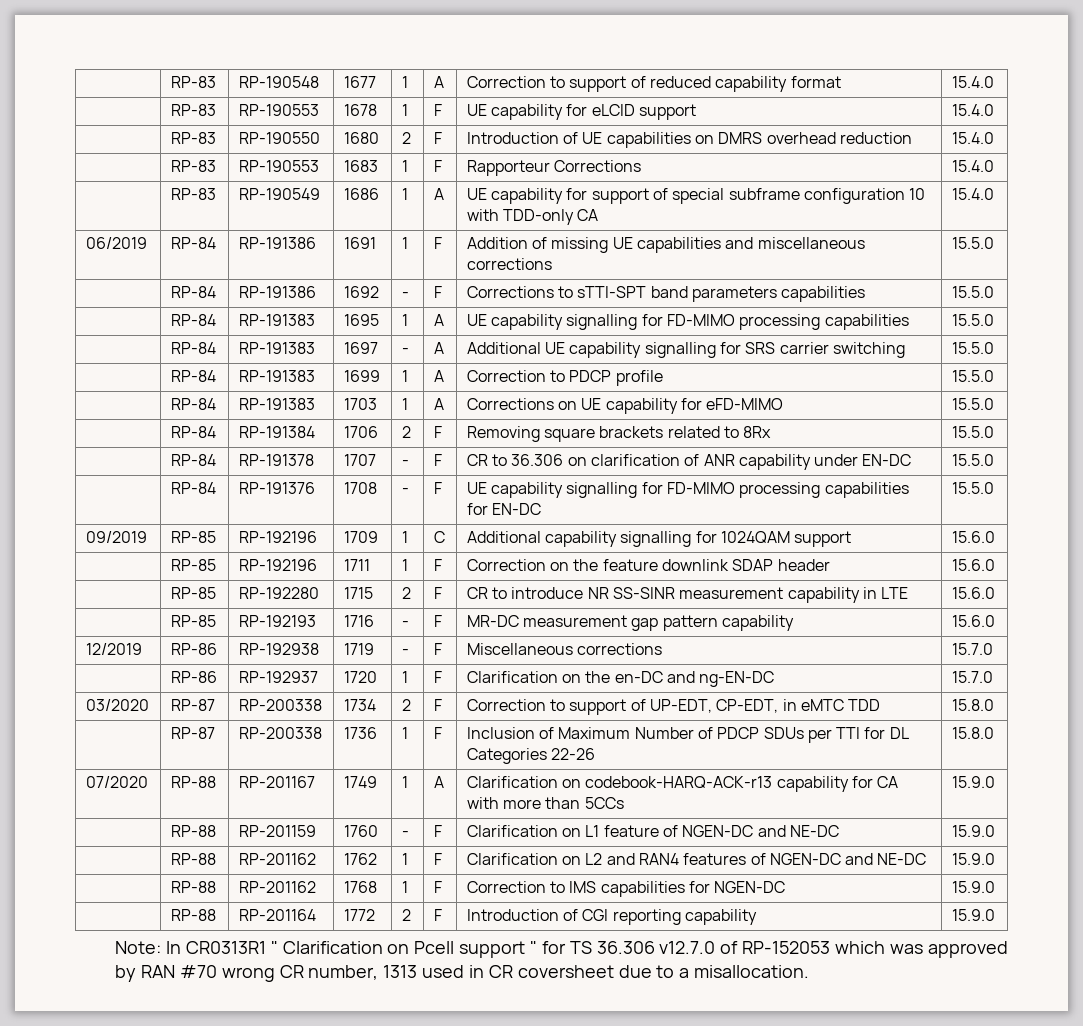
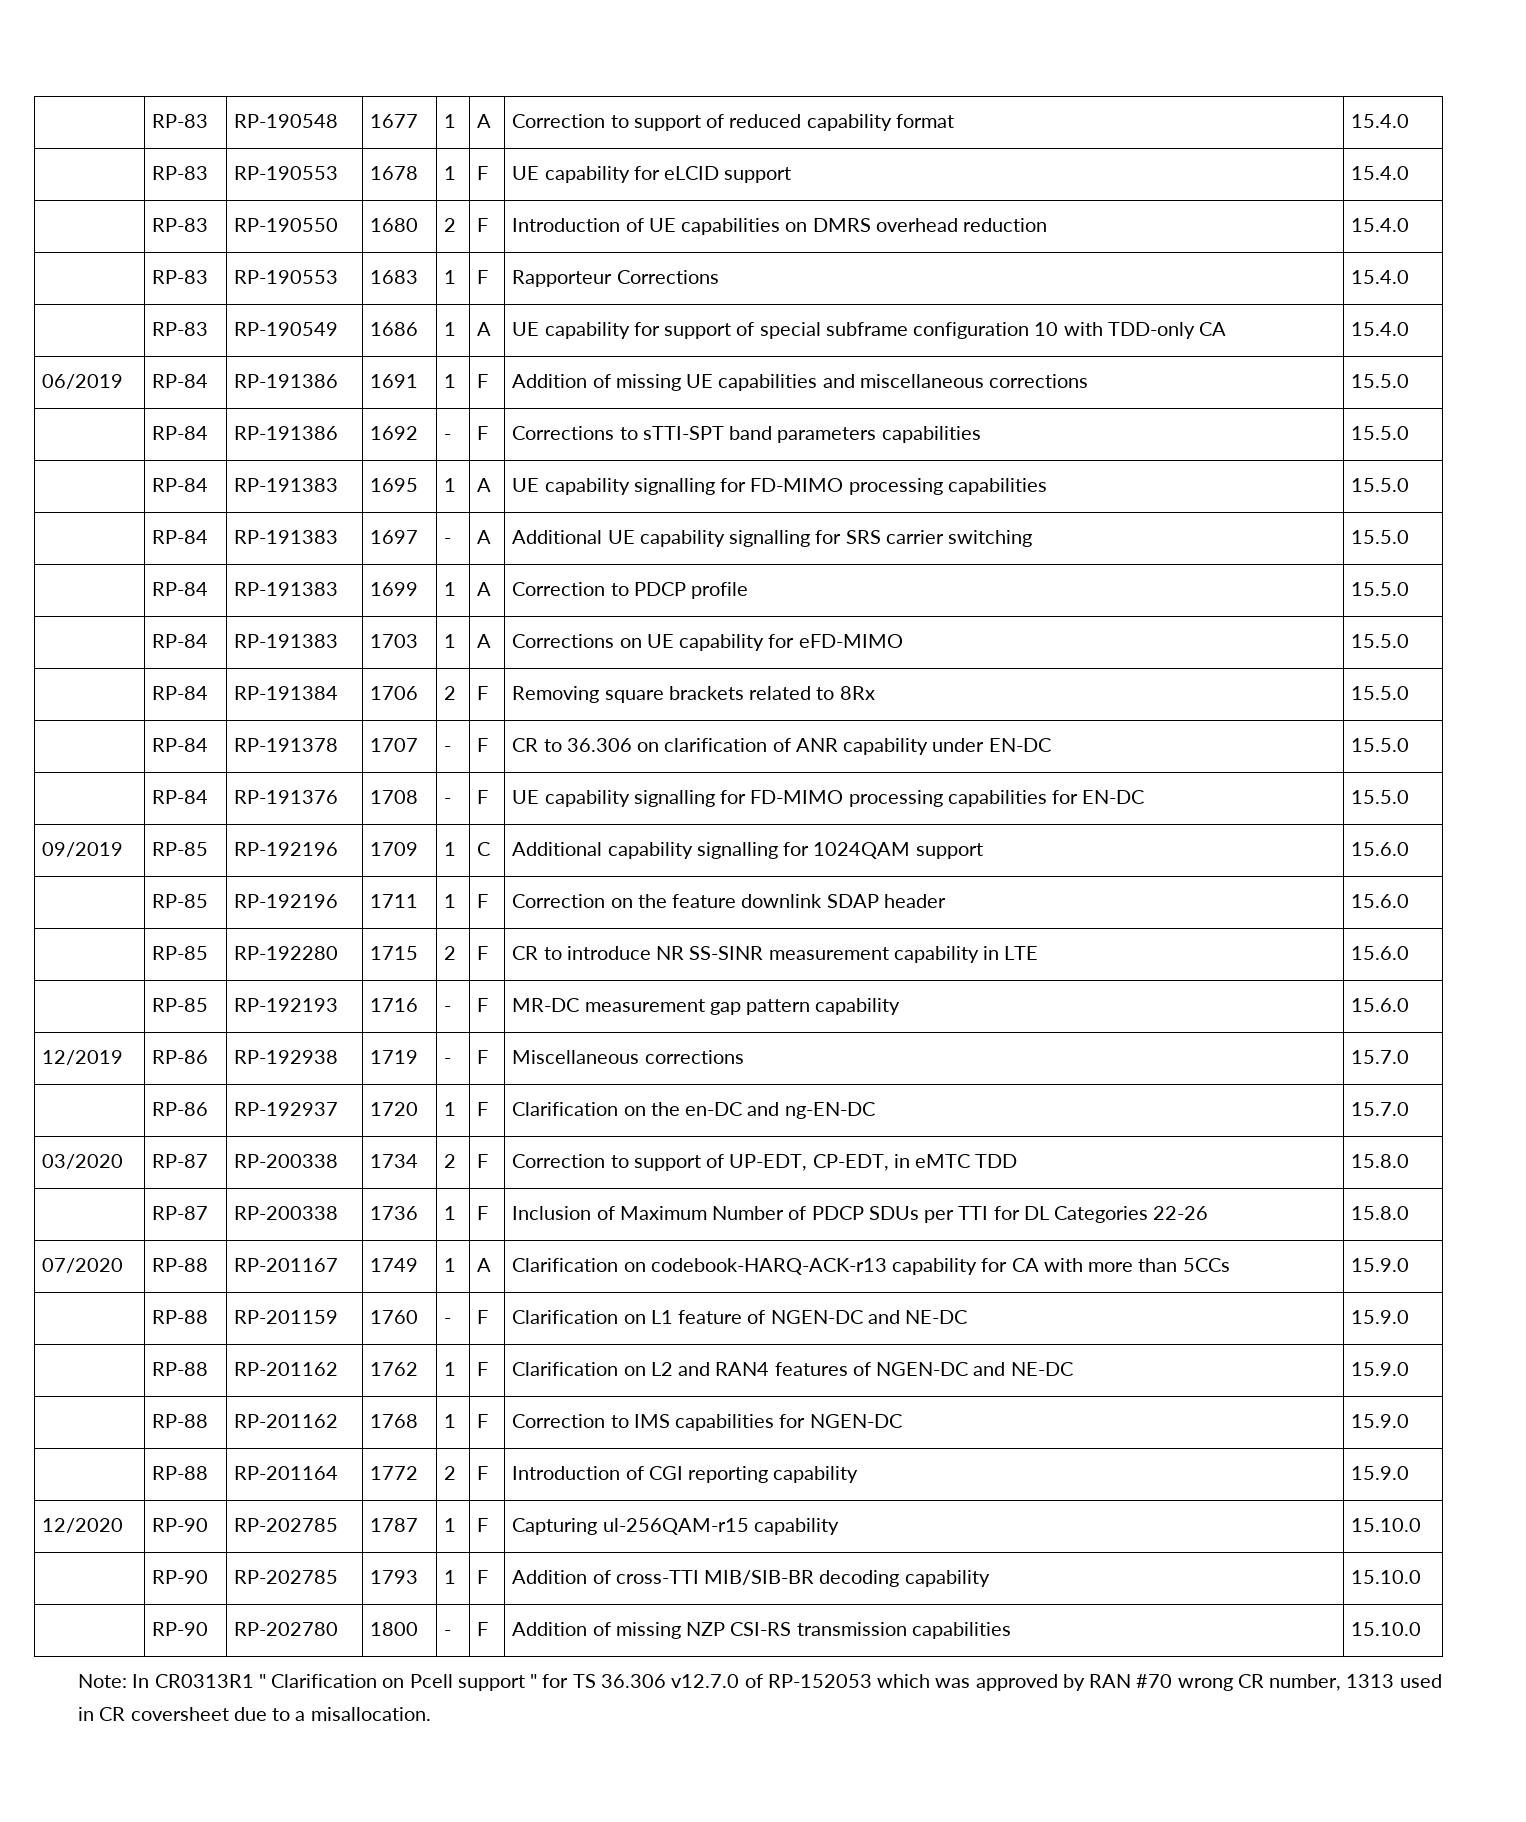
(995, 915) none -> [42,1518,124,1533] [152,1518,209,1532] [234,1518,339,1532] [370,1518,419,1532] [444,1518,457,1532] [477,1518,489,1532] [512,1518,839,1535] [1351,1518,1422,1532] [152,1570,209,1584] [234,1570,339,1584] [370,1570,419,1584] [444,1570,457,1584] [477,1570,489,1584] [512,1570,990,1587] [1351,1570,1422,1584] [152,1622,209,1636] [234,1622,339,1636] [370,1622,419,1636] [444,1630,452,1636] [477,1622,489,1636] [512,1622,1011,1639] [1351,1622,1422,1636] // 12/2020 | RP-90 | RP-202785 | 1787 | 1 | F | Capturing ul-256QAM-r15 capability | 15.10.0 // | RP-90 | RP-202785 | 1793 | 1 | F | Addition of cross-TTI MIB/SIB-BR decoding capability | 15.10.0 // | RP-90 | RP-202780 | 1800 | - | F | Addition of missing NZP CSI-RS transmission capabilities | 15.10.0

